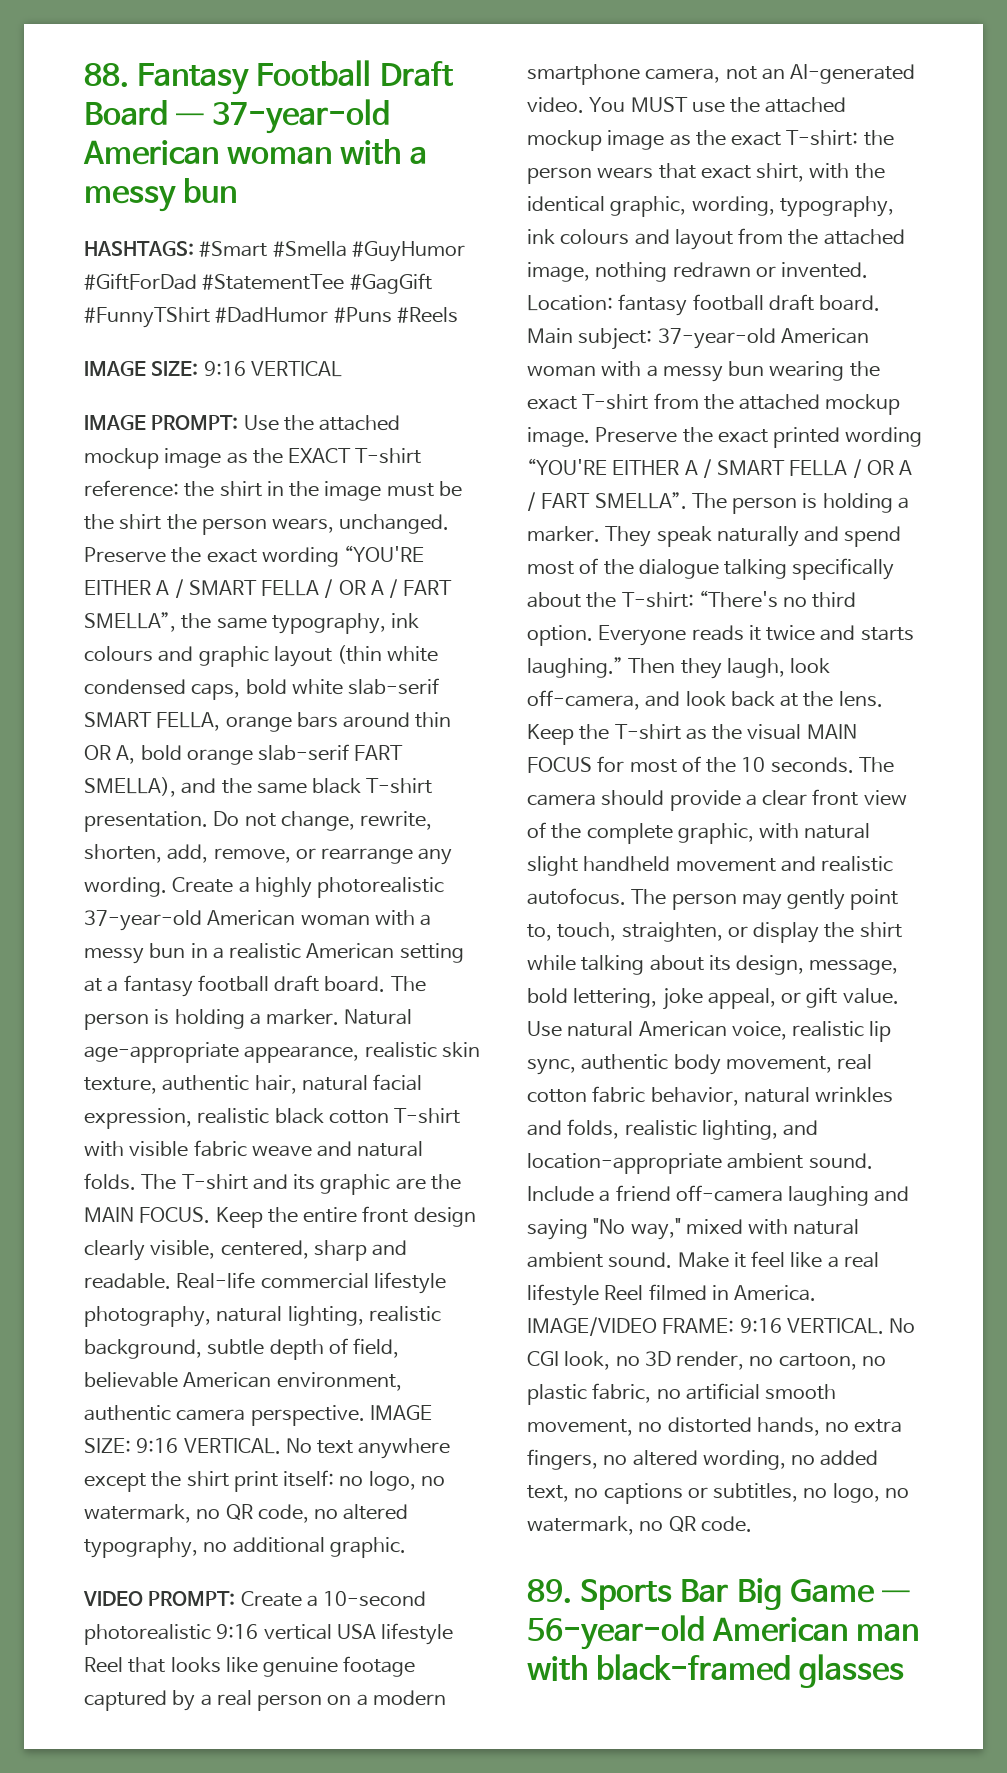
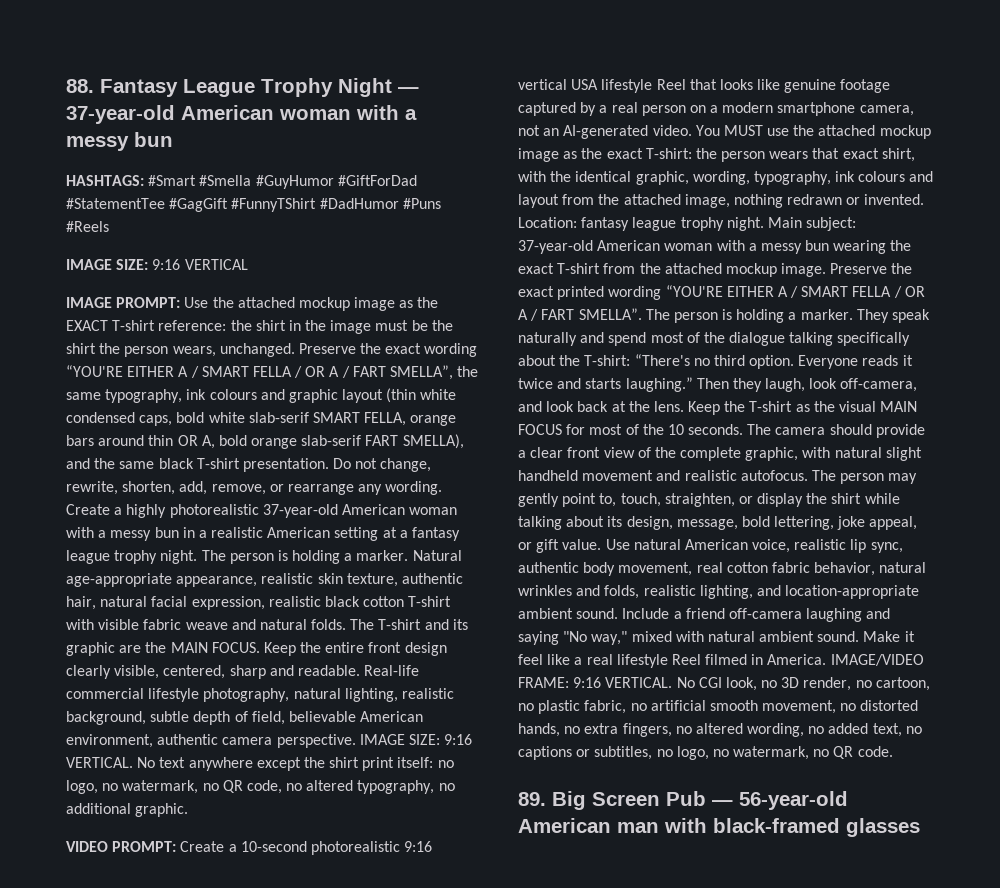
[256,60,453,86] [84,100,168,125] Football Draft Board -> [183,78,392,97] League Trophy Night
[197,975,386,992] football draft board. -> [66,550,198,564] league trophy night.
[692,294,881,311] football draft board. -> [632,217,764,231] league trophy night.
[580,1578,874,1610] Sports Bar Big Game -> [552,791,706,810] Big Screen Pub

